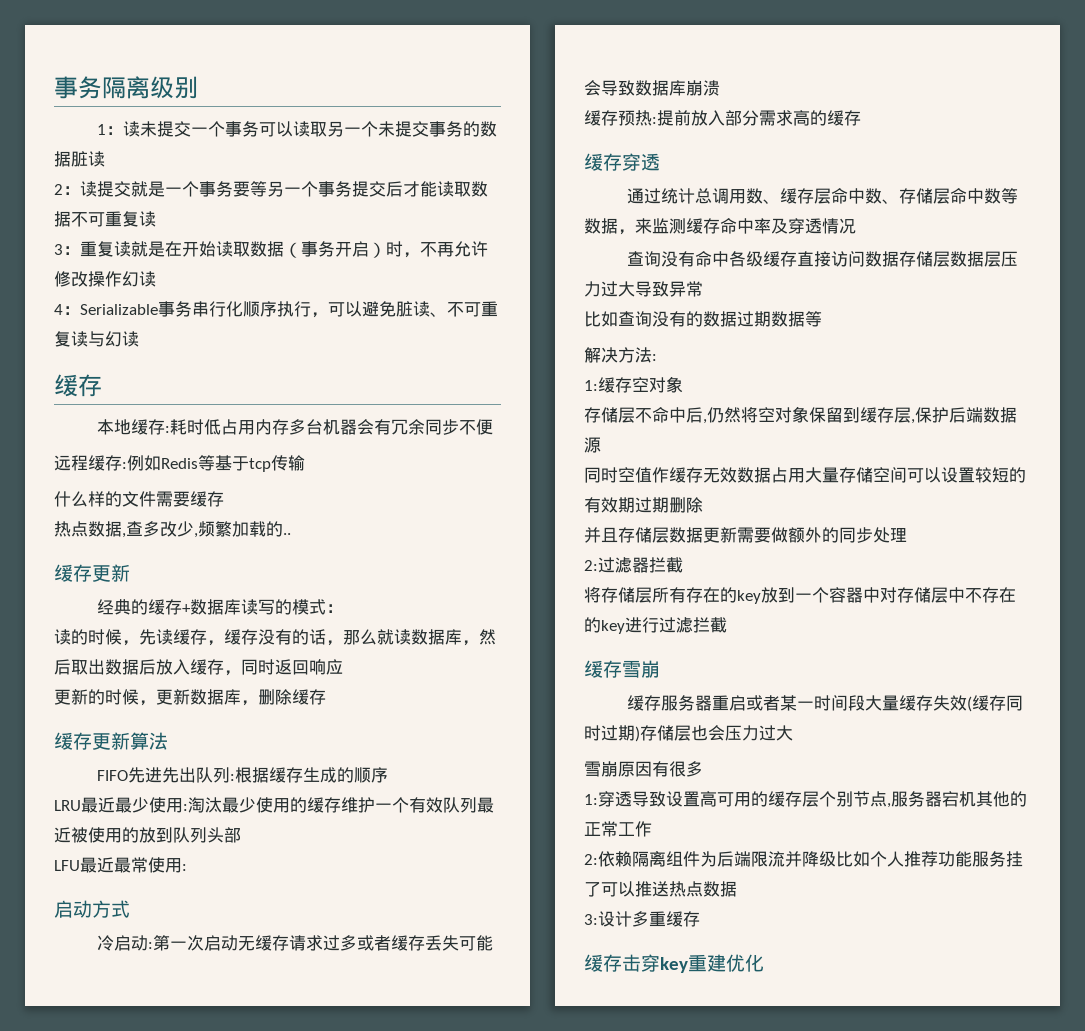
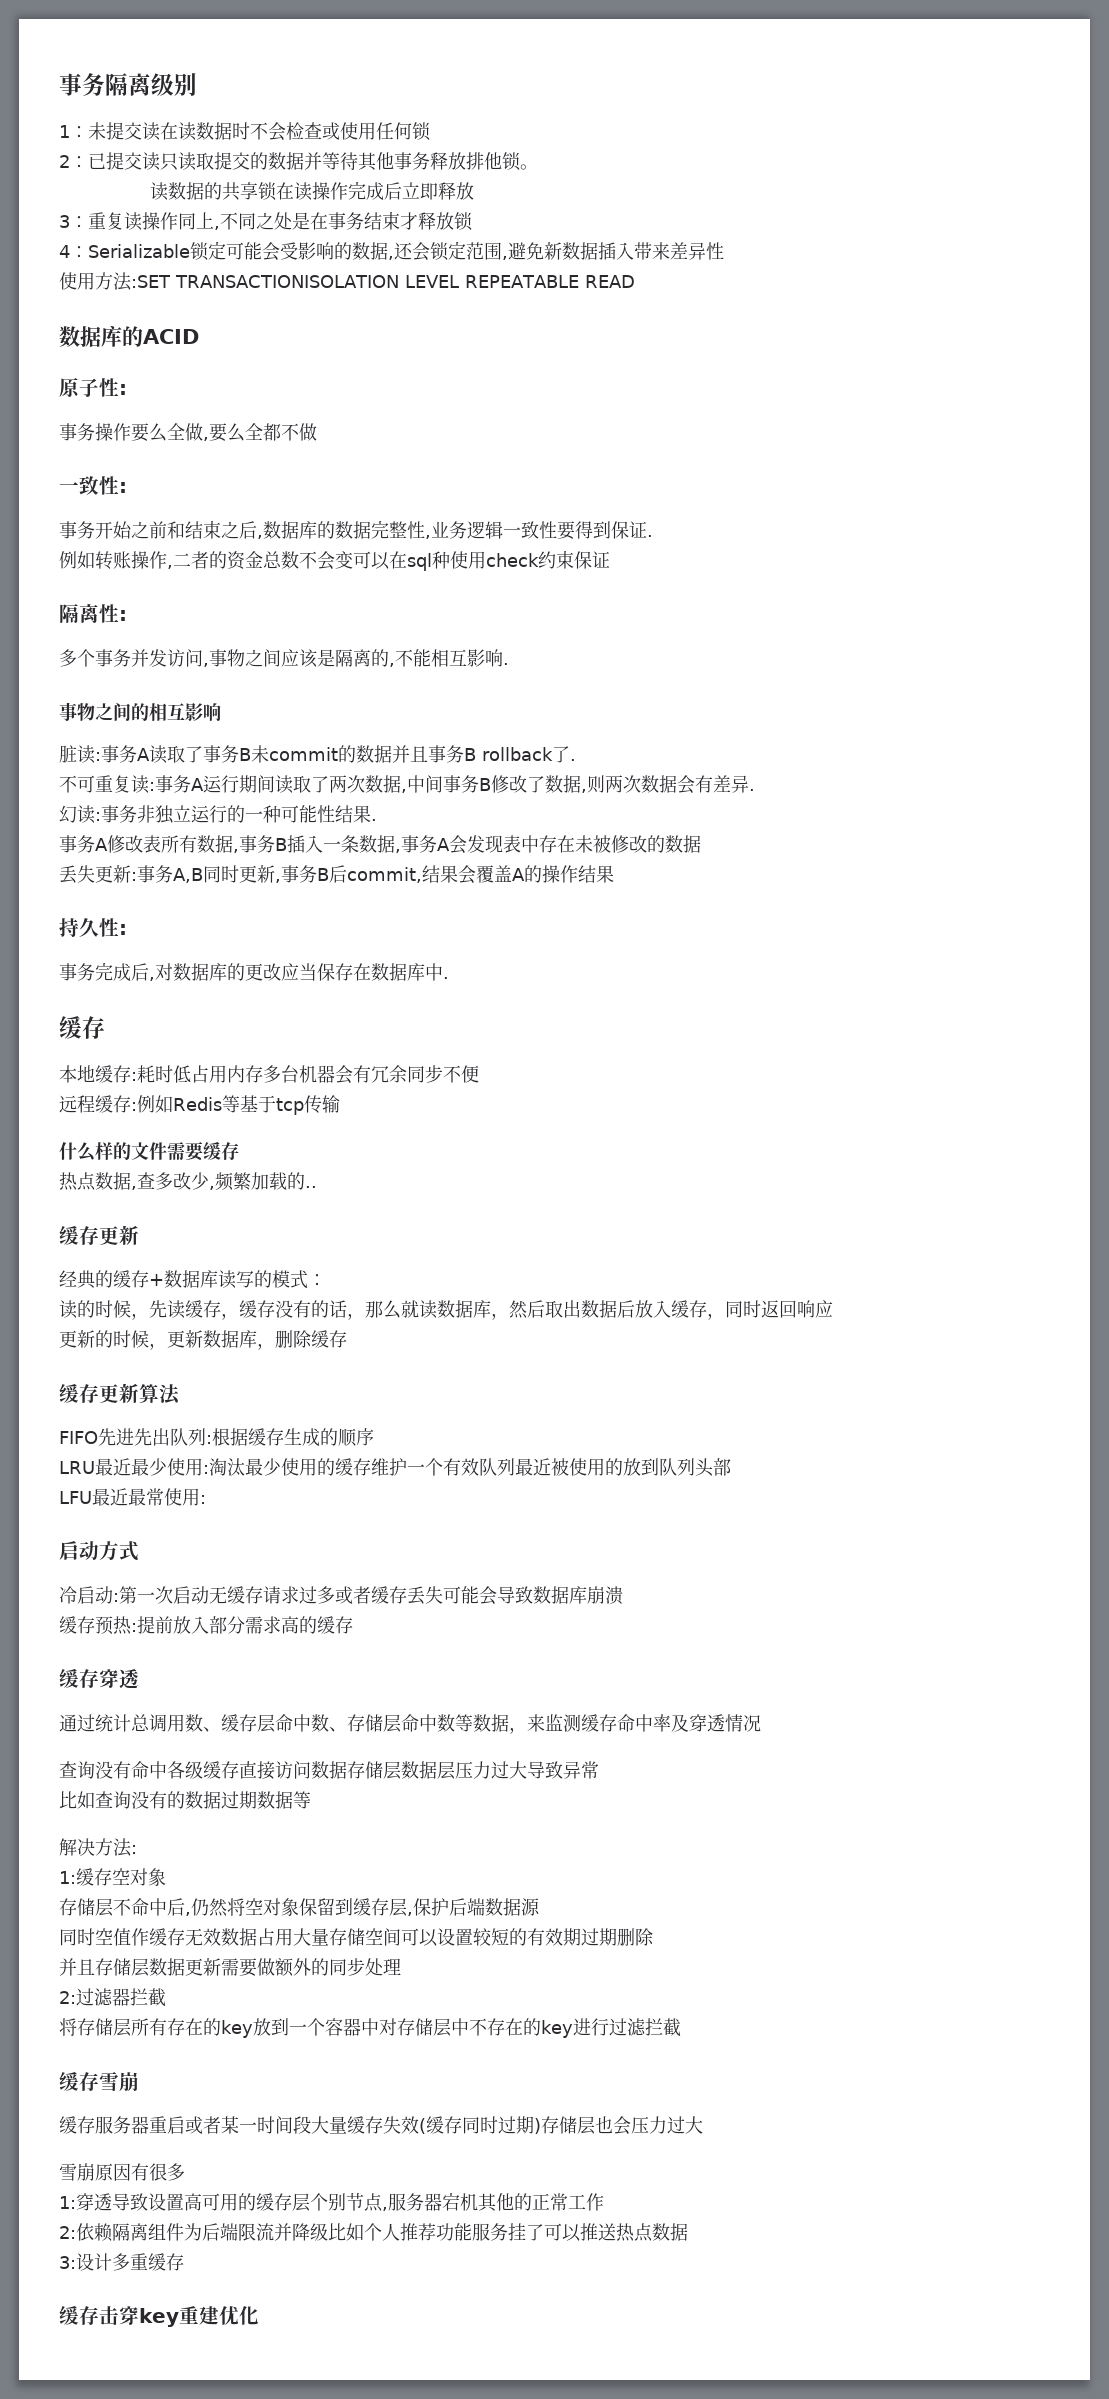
[123,121,498,137] [54,151,105,167] [54,181,488,197] [54,211,156,227] [54,241,488,258] [54,271,156,287] [54,301,498,318] [54,331,139,347] 读未提交一个事务可以读取另一个未提交事务的数据脏读 // 2：读提交就是一个事务要等另一个事务提交后才能读取数据不可重复读 // 3：重复读就是在开始读取数据（事务开启）时，不再允许修改操作幻读 // 4：Serializable事务串行化顺序执行，可以避免脏读、不可重复读与幻读 -> [88,122,431,141] [59,152,538,171] [150,181,475,201] [59,212,473,231] [59,241,724,261] [59,272,635,291] [59,325,199,347] [59,378,127,397] [59,423,317,442] [59,476,127,495] [59,520,653,540] [59,551,610,571] [59,604,127,623] [59,649,509,668] [59,702,221,722] [59,745,576,764] [59,775,755,794] [59,805,377,824] [59,835,701,854] [59,865,614,884] [59,918,127,937] [59,962,449,981] 未提交读在读数据时不会检查或使用任何锁 // 2：已提交读只读取提交的数据并等待其他事务释放排他锁。 // 读数据的共享锁在读操作完成后立即释放 // 3：重复读操作同上,不同之处是在事务结束才释放锁 // 4：Serializable锁定可能会受影响的数据,还会锁定范围,避免新数据插入带来差异性 // 使用方法:SET TRANSACTIONISOLATION LEVEL REPEATABLE READ // 数据库的ACID // 原子性: // 事务操作要么全做,要么全都不做 // 一致性: // 事务开始之前和结束之后,数据库的数据完整性,业务逻辑一致性要得到保证. // 例如转账操作,二者的资金总数不会变可以在sql种使用check约束保证 // 隔离性: // 多个事务并发访问,事物之间应该是隔离的,不能相互影响. // 事物之间的相互影响 // 脏读:事务A读取了事务B未commit的数据并且事务B rollback了. // 不可重复读:事务A运行期间读取了两次数据,中间事务B修改了数据,则两次数据会有差异. // 幻读:事务非独立运行的一种可能性结果. // 事务A修改表所有数据,事务B插入一条数据,事务A会发现表中存在未被修改的数据 // 丢失更新:事务A,B同时更新,事务B后commit,结果会覆盖A的操作结果 // 持久性: // 事务完成后,对数据库的更改应当保存在数据库中.

